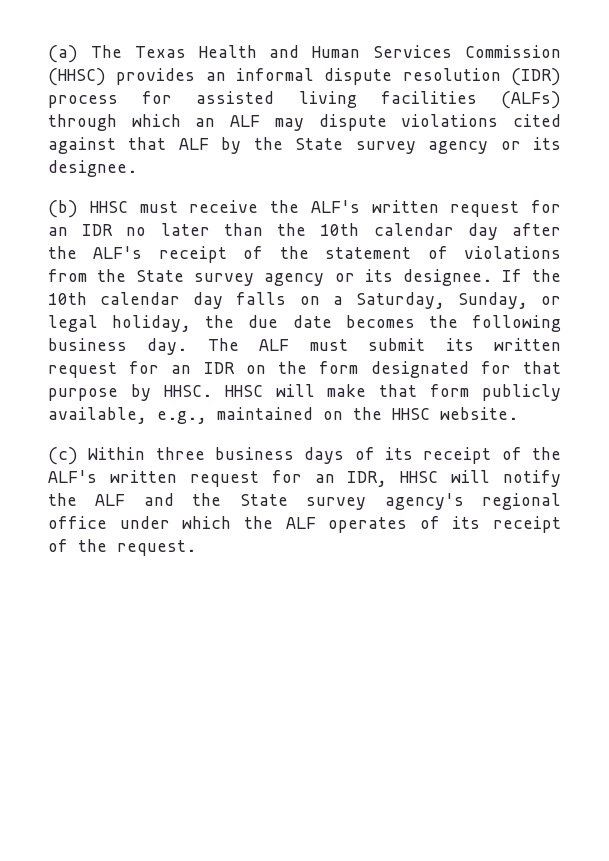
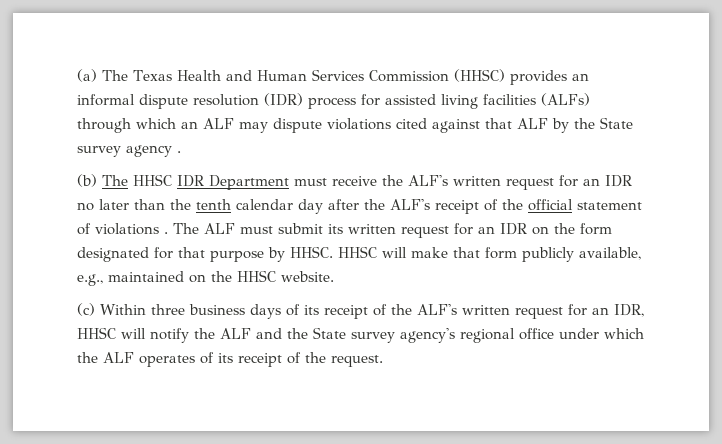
[500,137,562,150] [48,160,137,177] [48,200,128,218] or its designee. // (b) HHSC -> [177,151,181,153] [77,174,289,190] . // (b) The HHSC IDR Department
[320,223,360,236] 10th -> [196,199,231,210] tenth
(309, 252) none -> [528,199,573,211] official
[48,269,561,286] [48,292,561,309] [48,315,561,332] [48,338,188,355] from the State survey agency or its designee. If the 10th calendar day falls on a Saturday, Sunday, or legal holiday, the due date becomes the following business day. -> [164,232,168,234] .

